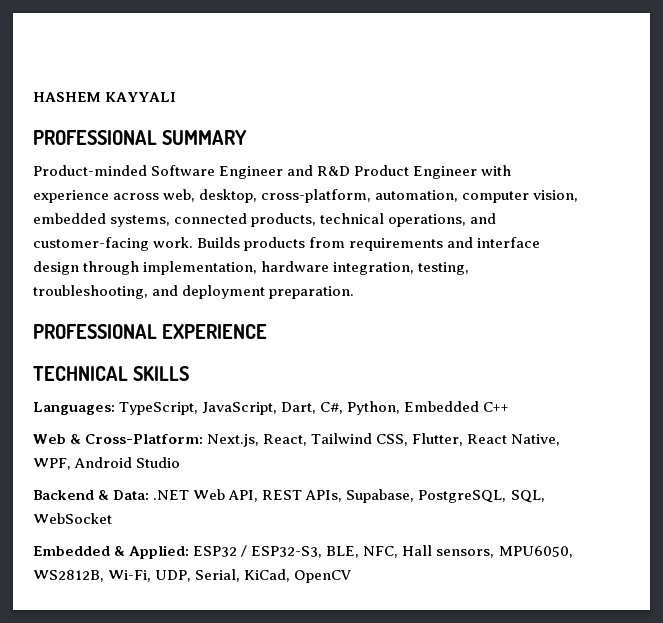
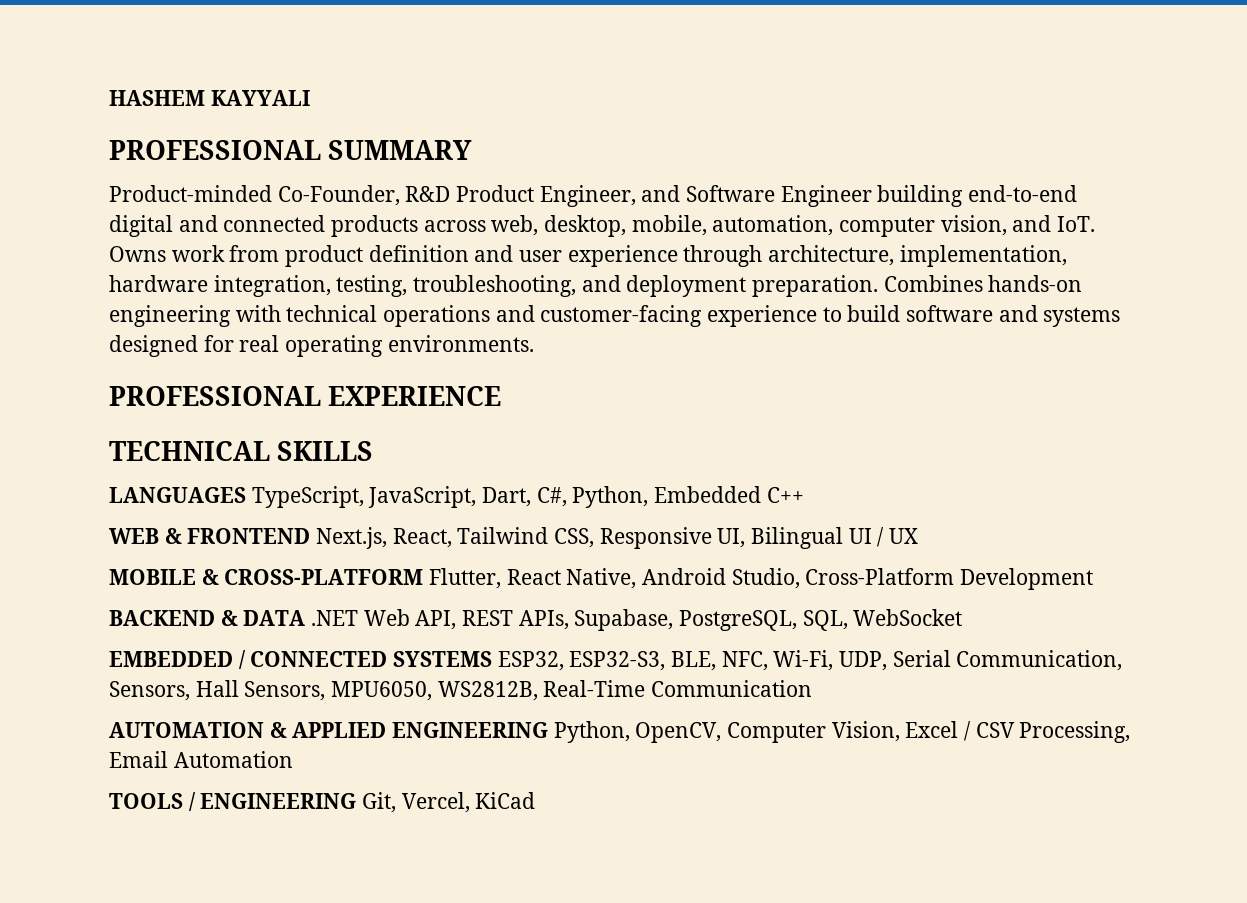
[151,165,512,179] [33,190,109,203] Software Engineer and R&D Product Engineer with experience -> [277,185,1078,207] [109,215,419,237] Co-Founder, R&D Product Engineer, and Software Engineer building end-to-end digital and connected products
[261,189,372,203] cross-platform, -> [631,215,707,236] mobile,
[33,213,497,227] [33,237,541,251] [33,261,140,275] embedded systems, connected products, technical operations, and customer-facing work. Builds products from requirements and interface design through -> [1012,215,1096,232] [109,245,895,267] and IoT. Owns work from product definition and user experience through architecture,
(355, 292) none -> [883,275,1083,292] [109,305,1121,327] [109,335,534,357] Combines hands-on engineering with technical operations and customer-facing experience to build software and systems designed for real operating environments.
[33,402,115,415] Languages: -> [109,487,246,503] LANGUAGES
[33,434,204,444] Web & Cross-Platform: -> [109,528,311,544] WEB & FRONTEND
[412,433,561,446] [33,457,181,470] [33,490,150,500] Flutter, React Native, WPF, Android Studio // Backend & Data: -> [599,527,919,549] [109,568,1094,590] [109,610,306,626] Responsive UI, Bilingual UI / UX // MOBILE & CROSS-PLATFORM Flutter, React Native, Android Studio, Cross-Platform Development // BACKEND & DATA
[33,545,573,559] [33,569,352,583] Embedded & Applied: ESP32 / ESP32-S3, BLE, NFC, Hall sensors, MPU6050, WS2812B, Wi-Fi, UDP, Serial, KiCad, OpenCV -> [109,650,1123,671] [109,680,813,701] [109,721,1131,743] [109,751,293,768] [109,792,536,813] EMBEDDED / CONNECTED SYSTEMS ESP32, ESP32-S3, BLE, NFC, Wi-Fi, UDP, Serial Communication, Sensors, Hall Sensors, MPU6050, WS2812B, Real-Time Communication // AUTOMATION & APPLIED ENGINEERING Python, OpenCV, Computer Vision, Excel / CSV Processing, Email Automation // TOOLS / ENGINEERING Git, Vercel, KiCad

